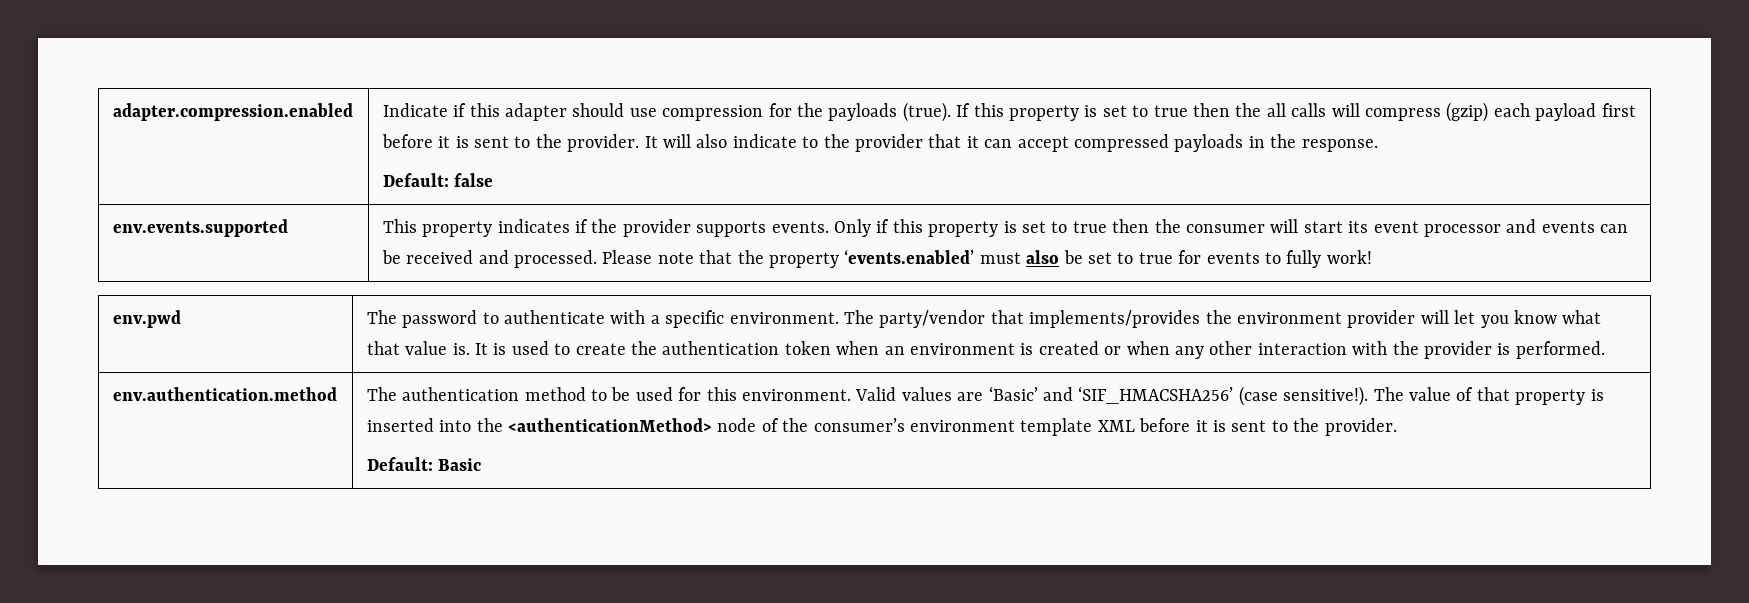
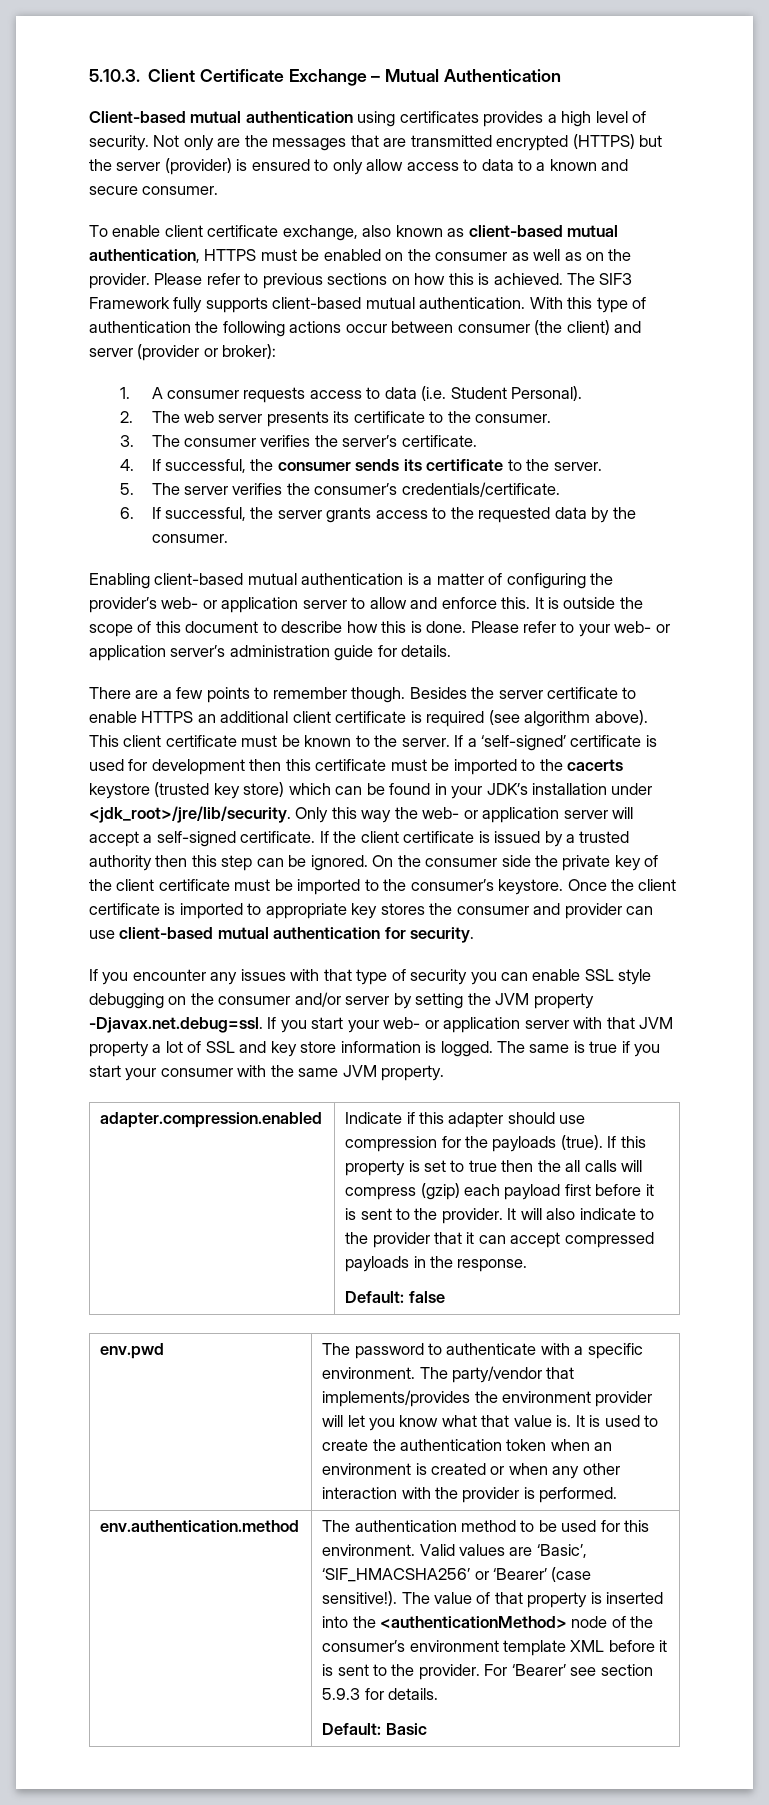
(112, 112) none -> [89,69,561,86] [89,111,647,127] [89,134,663,151] [89,158,629,175] [89,186,219,195] [89,225,619,241] [89,249,632,263] [89,273,633,289] [89,297,647,313] [89,320,642,337] [89,344,277,361] [120,386,583,403] [120,411,552,427] [120,435,477,447] [120,459,602,473] [120,482,560,497] [120,507,636,523] [151,534,228,543] [89,573,614,589] [89,597,643,613] [89,621,670,637] [89,645,452,661] [89,687,637,703] [89,710,648,727] [89,735,657,751] [89,759,624,775] [89,782,653,799] [89,806,634,823] [89,831,630,847] [89,855,659,871] [89,879,677,895] [89,903,654,919] [89,927,475,943] [89,969,652,985] [89,992,594,1009] [89,1017,674,1033] [89,1041,661,1057] [89,1065,445,1081] 5.10.3. Client Certificate Exchange – Mutual Authentication // Client-based mutual authentication using certificates provides a high level of security. Not only are the messages that are transmitted encrypted (HTTPS) but the server (provider) is ensured to only allow access to data to a known and secure consumer. // To enable client certificate exchange, also known as client-based mutual authentication, HTTPS must be enabled on the consumer as well as on the provider. Please refer to previous sections on how this is achieved. The SIF3 Framework fully supports client-based mutual authentication. With this type of authentication the following actions occur between consumer (the client) and server (provider or broker): // 1. A consumer requests access to data (i.e. Student Personal). // 2. The web server presents its certificate to the consumer. // 3. The consumer verifies the server’s certificate. // 4. If successful, the consumer sends its certificate to the server. // 5. The server verifies the consumer’s credentials/certificate. // 6. If successful, the server grants access to the requested data by the consumer. // Enabling client-based mutual authentication is a matter of configuring the provider’s web- or application server to allow and enforce this. It is outside the scope of this document to describe how this is done. Please refer to your web- or application server’s administration guide for details. // There are a few points to remember though. Besides the server certificate to enable HTTPS an additional client certificate is required (see algorithm above). This client certificate must be known to the server. If a ‘self-signed’ certificate is used for development then this certificate must be imported to the cacerts keystore (trusted key store) which can be found in your JDK’s installation under <jdk_root>/jre/lib/security. Only this way the web- or application server will accept a self-signed certificate. If the client certificate is issued by a trusted authority then this step can be ignored. On the consumer side the private key of the client certificate must be imported to the consumer’s keystore. Once the client certificate is imported to appropriate key stores the consumer and provider can use client-based mutual authentication for security. // If you encounter any issues with that type of security you can enable SSL style debugging on the consumer and/or server by setting the JVM property -Djavax.net.debug=ssl. If you start your web- or application server with that JVM property a lot of SSL and key store information is logged. The same is true if you start your consumer with the same JVM property. //
[112,219,288,237] [382,219,1629,237] [381,249,1372,268] // env.events.supported | This property indicates if the provider supports events. Only if this property is set to true then the consumer will start its event processor and events can be received and processed. Please note that the property ‘events.enabled’ must also be set to true for events to fully work! -> (445, 1297) none
[988,386,1234,404] ‘Basic’ and ‘SIF_HMACSHA256’ -> [536,1544,587,1558] [322,1568,548,1582] ‘Basic’, ‘SIF_HMACSHA256’ or ‘Bearer’
(1397, 427) none -> [484,1664,653,1676] [322,1688,439,1700] For ‘Bearer’ see section 5.9.3 for details.

